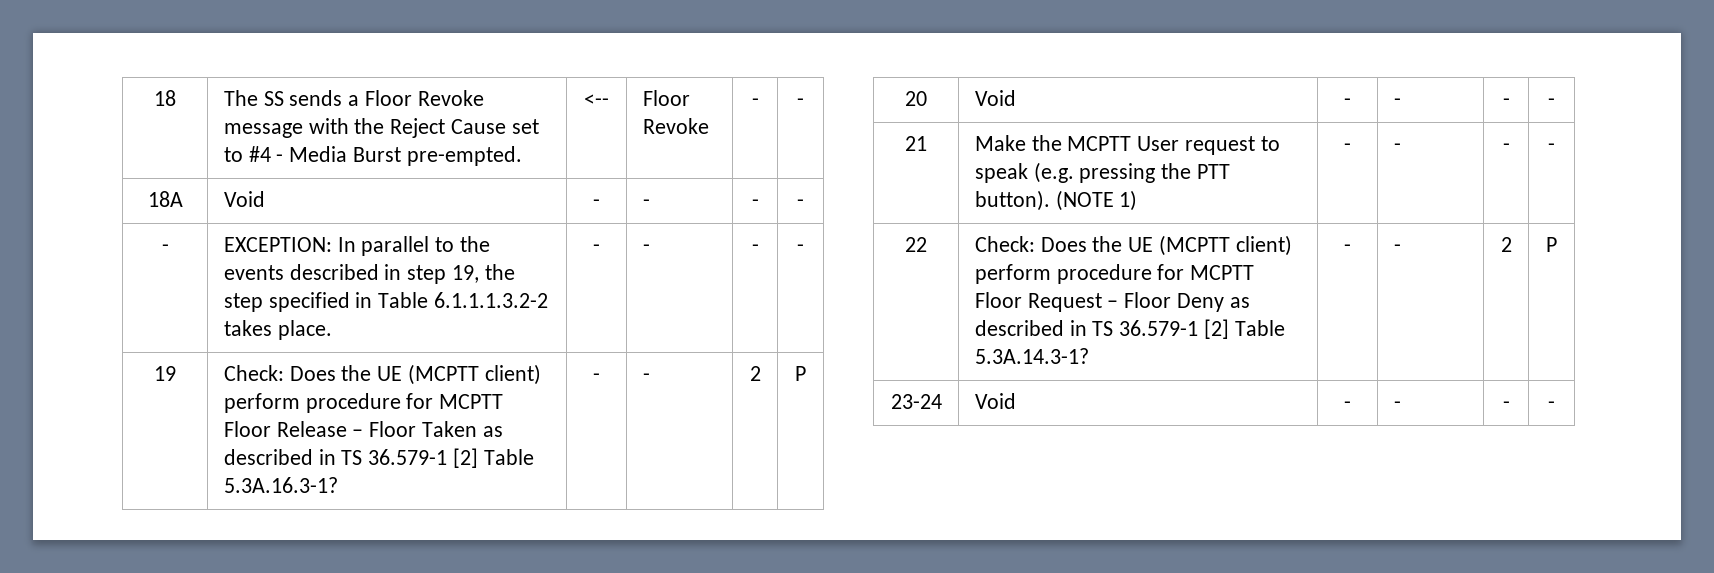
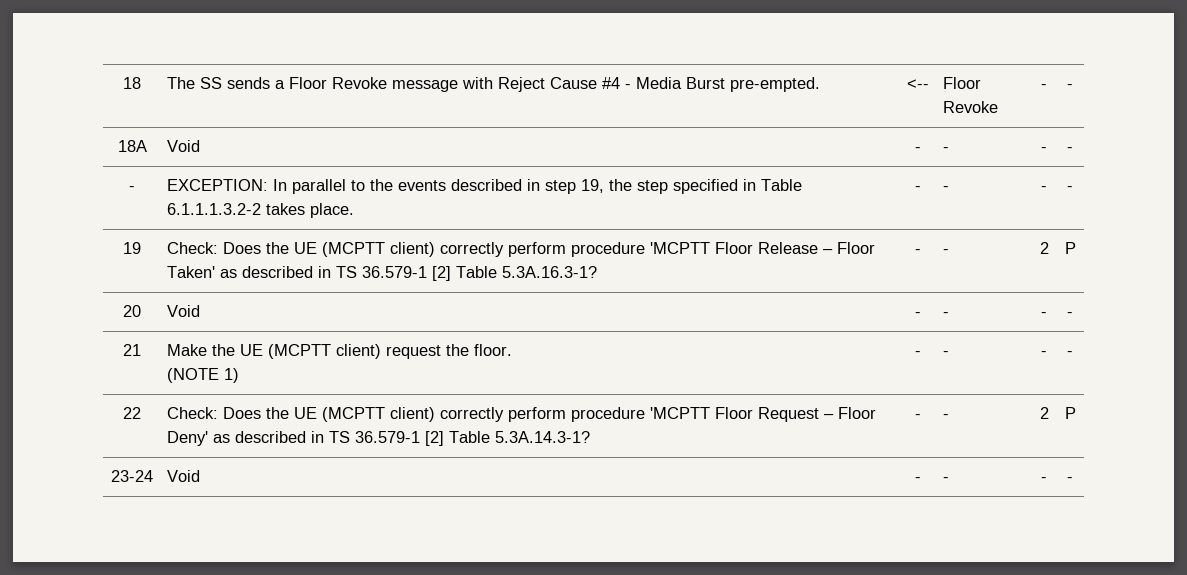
[354,118,385,134] the -> (494, 83) none
[511,119,539,134] [223,147,243,162] set to -> (598, 83) none
[223,393,504,413] perform procedure for MCPTT -> [440,242,711,257] correctly perform procedure 'MCPTT
[421,421,477,437] Taken -> [167,266,216,278] Taken'
[1067,136,1280,155] [974,162,1230,183] [974,190,1050,211] MCPTT User request to speak (e.g. pressing the PTT button). -> [240,344,513,359] UE (MCPTT client) request the floor. //
[974,264,1255,284] perform procedure for MCPTT -> [440,407,711,422] correctly perform procedure 'MCPTT
[1176,293,1224,312] Deny -> [167,431,209,446] Deny'

